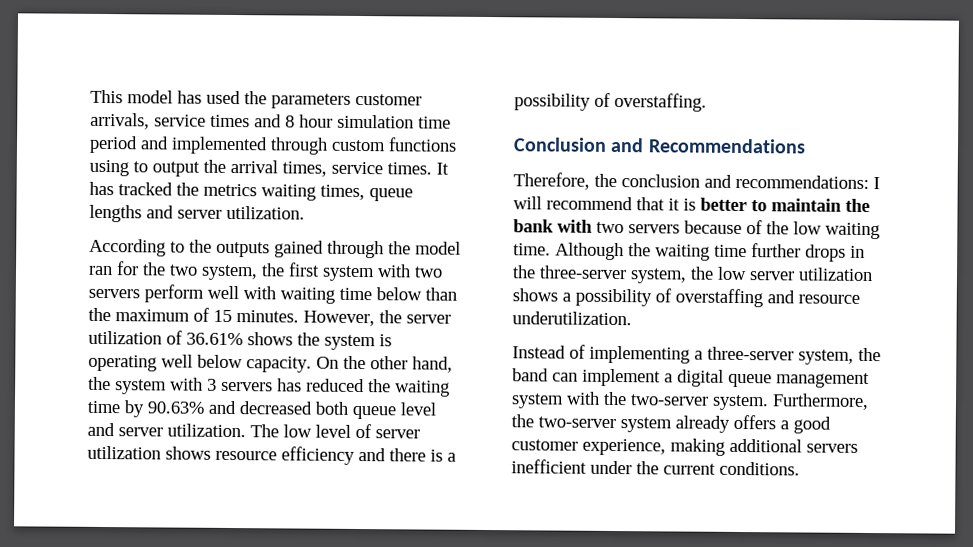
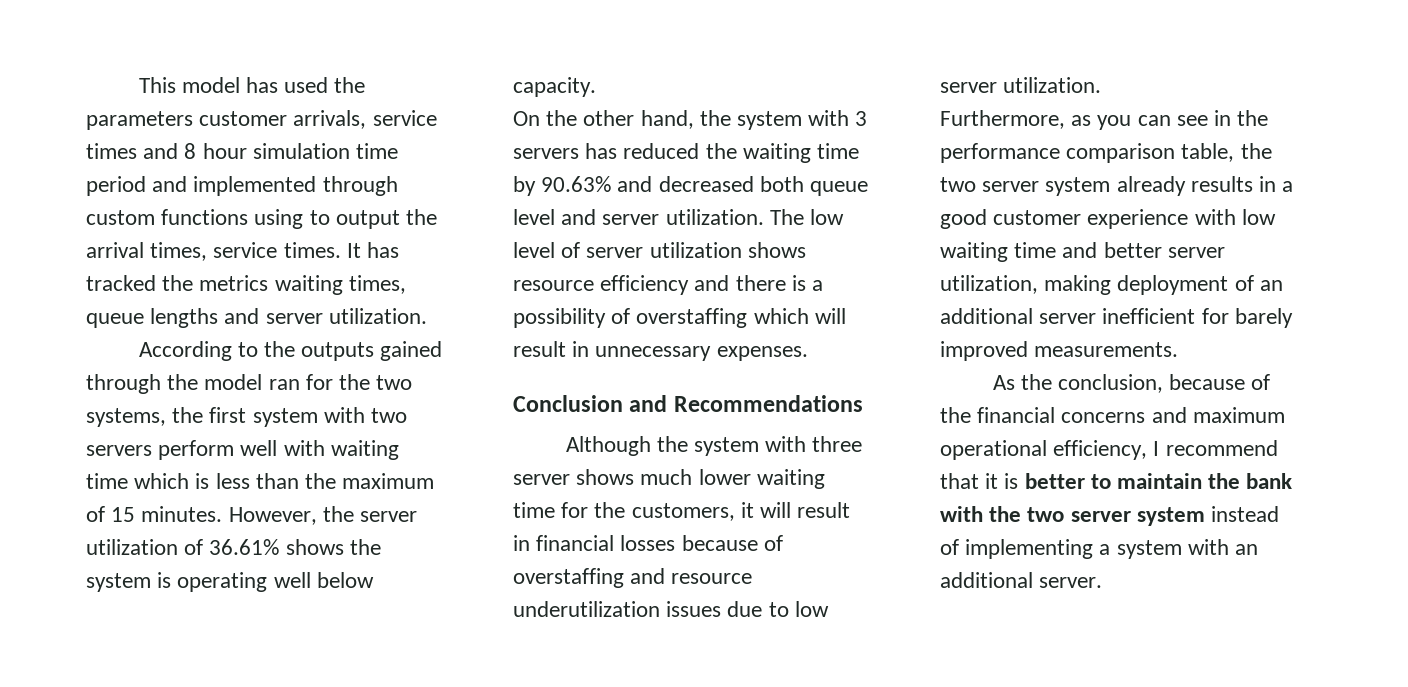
[201,264,258,281] system, -> [86,408,166,427] systems,
[376,287,422,301] below -> [134,473,250,489] which is less
(312, 364) none -> (596, 87) //
[614,92,707,112] [513,137,806,154] [513,172,880,190] [513,196,542,210] overstaffing. // Conclusion and Recommendations // Therefore, the conclusion and recommendations: I will -> [636,308,846,328] [513,341,808,361] [513,395,863,412] [565,436,863,456] [513,469,825,489] [513,502,851,521] [513,535,783,551] [513,568,753,588] [513,601,829,617] [940,77,1102,93] [940,110,1269,130] [940,143,1272,163] [940,176,1294,196] [940,209,1276,229] [940,242,1225,262] [940,275,1283,295] [940,308,1293,328] [940,341,1179,361] [992,374,1271,393] [940,407,1285,423] [940,440,1160,460] overstaffing which will result in unnecessary expenses. // Conclusion and Recommendations // Although the system with three server shows much lower waiting time for the customers, it will result in financial losses because of overstaffing and resource underutilization issues due to low server utilization. // Furthermore, as you can see in the performance comparison table, the two server system already results in a good customer experience with low waiting time and better server utilization, making deployment of an additional server inefficient for barely improved measurements. // As the conclusion, because of the financial concerns and maximum operational efficiency, I
[596,220,880,240] [513,242,865,262] [512,265,873,284] [512,288,860,308] [512,311,632,326] [512,344,881,365] [512,368,870,389] [511,391,869,411] [511,414,831,434] [511,438,858,456] [511,459,800,476] two servers because of the low waiting time. Although the waiting time further drops in the three-server system, the low server utilization shows a possibility of overstaffing and resource underutilization. // Instead of implementing a three-server system, the band can implement a digital queue management system with the two-server system. Furthermore, the two-server system already offers a good customer experience, making additional servers inefficient under the current conditions. -> [989,506,1280,526] [940,539,1259,559] [940,572,1103,588] the two server system instead of implementing a system with an additional server.

